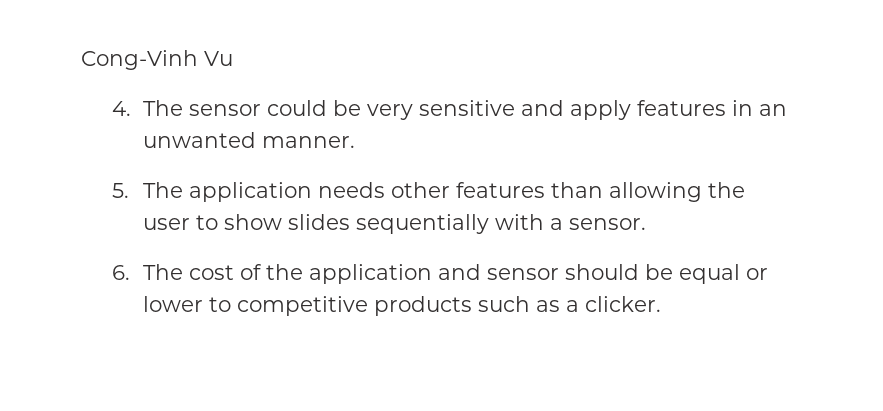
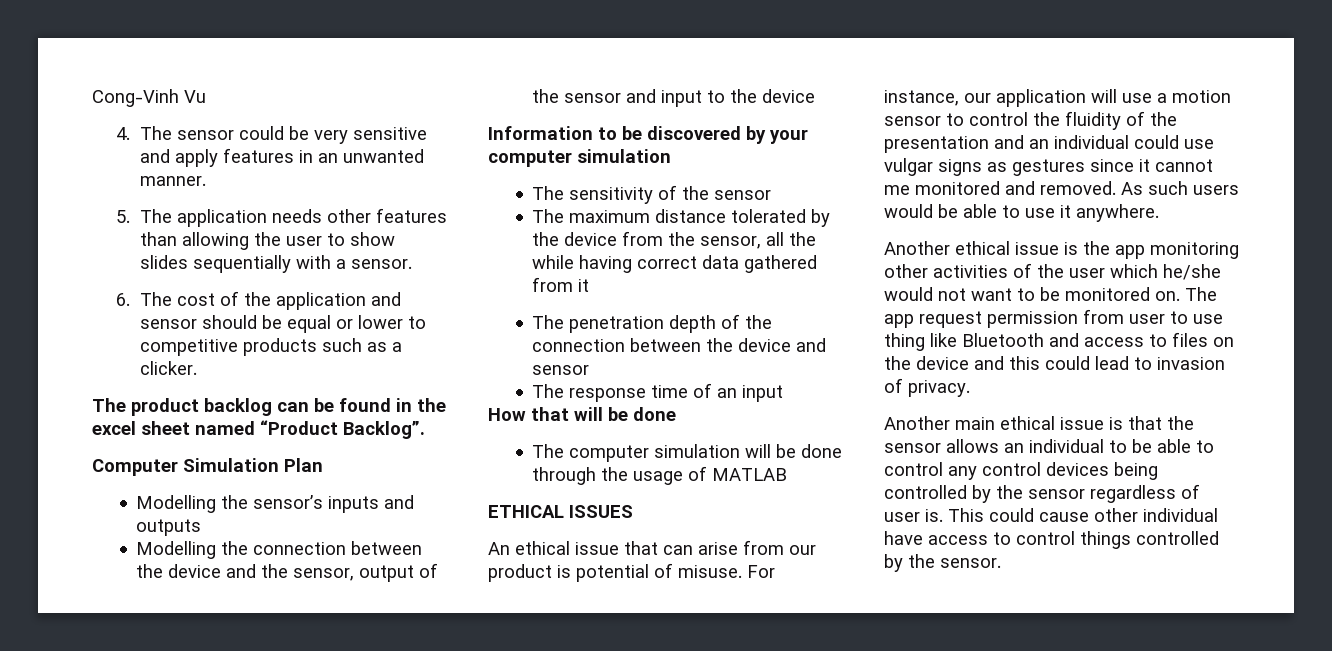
(661, 304) none -> [92,398,446,416] [92,420,425,439] [92,458,323,476] [136,495,415,513] [136,519,202,536] [136,541,423,559] [136,563,439,582] [532,89,816,107] [488,126,808,144] [488,149,671,167] [532,185,772,204] [532,209,831,227] [532,231,817,249] [532,255,818,273] [532,277,590,292] [532,314,773,333] [532,338,827,352] [532,365,590,375] [532,383,784,402] [488,407,676,421] [532,444,843,462] [532,466,788,485] [488,505,633,518] [488,540,816,555] [488,563,775,582] [884,89,1231,107] [884,111,1177,130] [884,135,1214,153] [884,158,1213,176] [884,181,1239,195] [884,204,1159,222] [884,241,1239,259] [884,263,1221,280] [884,287,1217,301] [884,309,1223,328] [884,332,1234,351] [884,356,1225,370] [884,378,970,397] [884,416,1194,430] [884,439,1214,453] [884,462,1158,480] [884,484,1200,503] [884,508,1218,522] [884,531,1219,549] [884,554,1001,572] // The product backlog can be found in the excel sheet named “Product Backlog”. // Computer Simulation Plan // Modelling the sensor’s inputs and outputs // Modelling the connection between the device and the sensor, output of the sensor and input to the device // Information to be discovered by your computer simulation // The sensitivity of the sensor // The maximum distance tolerated by the device from the sensor, all the while having correct data gathered from it // The penetration depth of the connection between the device and sensor // The response time of an input // How that will be done // The computer simulation will be done through the usage of MATLAB // ETHICAL ISSUES // An ethical issue that can arise from our product is potential of misuse. For instance, our application will use a motion sensor to control the fluidity of the presentation and an individual could use vulgar signs as gestures since it cannot me monitored and removed. As such users would be able to use it anywhere. // Another ethical issue is the app monitoring other activities of the user which he/she would not want to be monitored on. The app request permission from user to use thing like Bluetooth and access to files on the device and this could lead to invasion of privacy. // Another main ethical issue is that the sensor allows an individual to be able to control any control devices being controlled by the sensor regardless of user is. This could cause other individual have access to control things controlled by the sensor.

